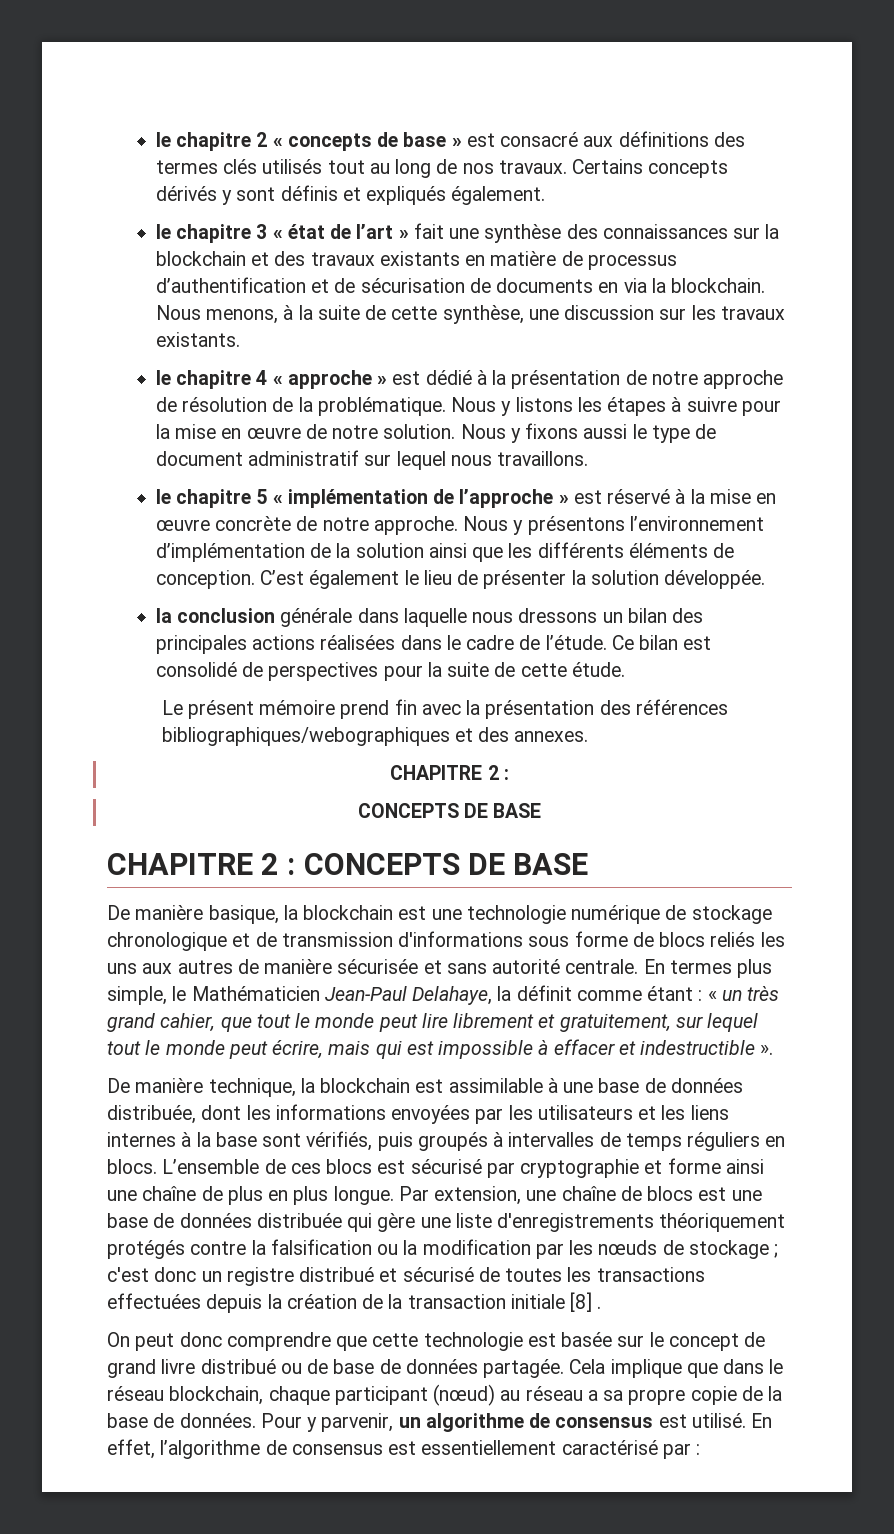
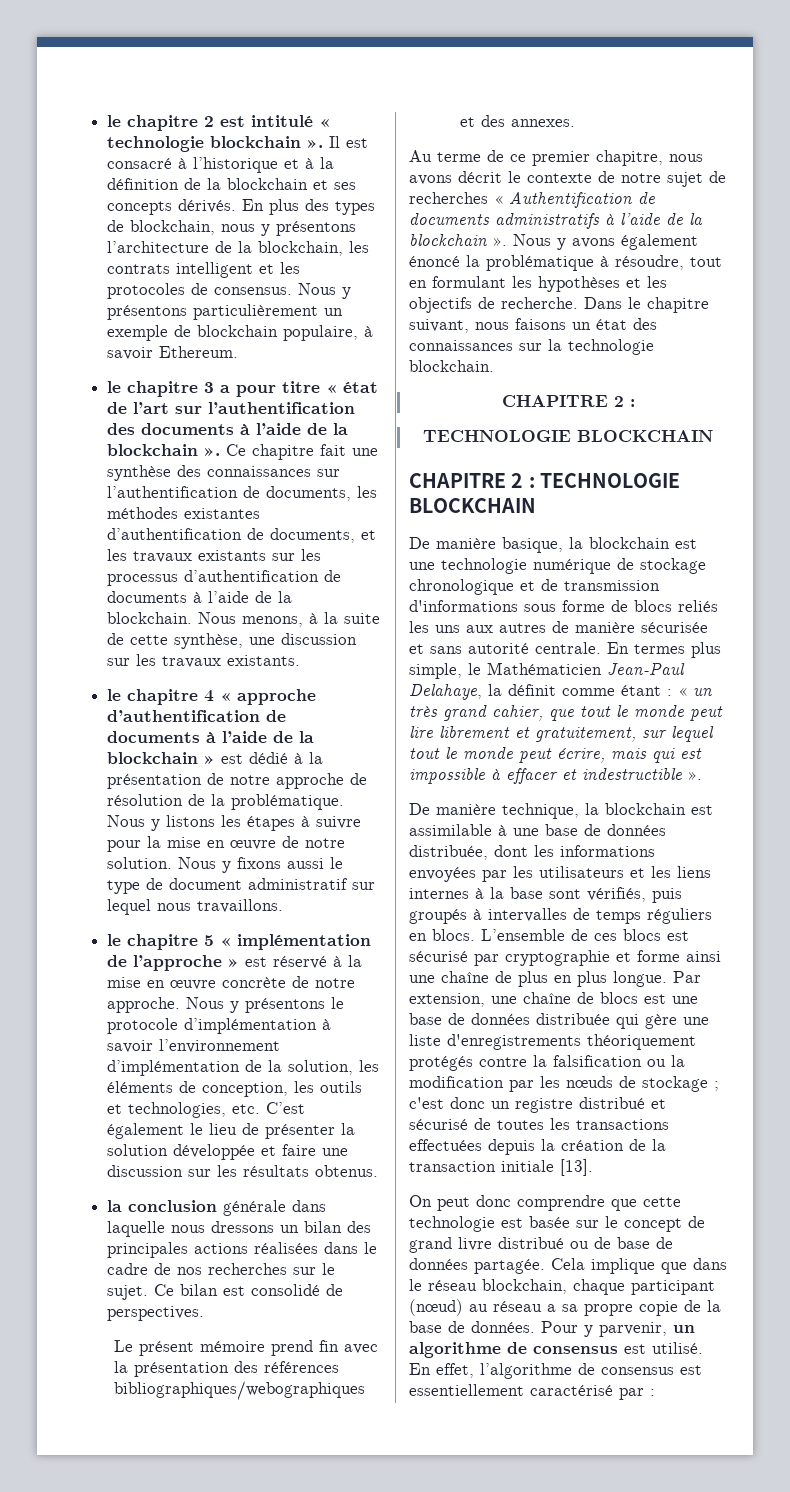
[272,131,745,151] [155,159,729,178] [155,185,546,205] « concepts de base » est consacré aux définitions des termes clés utilisés tout au long de nos travaux. Certains concepts dérivés y sont définis et expliqués également. -> [219,115,330,127] [106,136,368,152] [106,157,334,173] [106,178,356,190] [106,199,375,215] [106,220,356,236] [106,241,369,256] [106,262,300,278] [106,283,351,299] [106,304,343,320] [106,325,373,341] [106,346,238,360] est intitulé « technologie blockchain ». Il est consacré à l’historique et à la définition de la blockchain et ses concepts dérivés. En plus des types de blockchain, nous y présentons l’architecture de la blockchain, les contrats intelligent et les protocoles de consensus. Nous y présentons particulièrement un exemple de blockchain populaire, à savoir Ethereum.
(268, 231) none -> [219,381,320,397] a pour titre
[398,230,409,239] » -> [174,402,355,414] [106,423,348,435] [106,444,314,460] sur l’authentification des documents à l’aide de la blockchain ». Ce chapitre
[765,224,780,239] [155,251,677,270] [155,277,647,293] la blockchain et des travaux existants en matière de processus d’authentification et de sécurisation de documents en via -> [106,486,377,501] [106,507,260,519] [106,528,376,543] [106,549,321,563] [106,570,341,586] [106,591,272,603] l’authentification de documents, les méthodes existantes d’authentification de documents, et les travaux existants sur les processus d’authentification de documents à l’aide de
(372, 379) none -> [106,710,286,722] [106,731,314,743] [106,752,198,764] d’authentification de documents à l’aide de la blockchain
[629,516,764,531] [155,542,735,562] [155,570,255,589] l’environnement d’implémentation de la solution ainsi que les différents éléments de conception. -> [330,997,344,1009] [106,1018,331,1034] [106,1039,280,1053] [106,1060,379,1076] [106,1081,362,1097] [106,1102,260,1118] le protocole d’implémentation à savoir l’environnement d’implémentation de la solution, les éléments de conception, les outils et technologies, etc.
[664,570,766,589] développée. -> [172,1144,348,1160] [106,1165,378,1177] développée et faire une discussion sur les résultats obtenus.
[545,635,607,650] l’étude. -> [176,1263,335,1275] [106,1285,148,1300] nos recherches sur le sujet.
[268,662,625,681] perspectives pour la suite de cette étude. -> [106,1306,204,1321] perspectives.
(589, 736) none -> [409,150,703,166] [409,171,726,187] [409,192,655,208] [409,213,703,229] [409,234,698,250] [409,255,722,271] [409,276,667,292] [409,297,709,313] [409,318,657,333] [409,339,654,355] [409,360,494,372] // Au terme de ce premier chapitre, nous avons décrit le contexte de notre sujet de recherches « Authentification de documents administratifs à l’aide de la blockchain ». Nous y avons également énoncé la problématique à résoudre, tout en formulant les hypothèses et les objectifs de recherche. Dans le chapitre suivant, nous faisons un état des connaissances sur la technologie blockchain.
[357,803,542,818] [107,853,589,875] CONCEPTS DE BASE // CHAPITRE 2 : CONCEPTS DE BASE -> [423,430,713,442] [409,473,680,488] [409,498,536,513] TECHNOLOGIE BLOCKCHAIN // CHAPITRE 2 : TECHNOLOGIE BLOCKCHAIN
[570,1292,602,1312] [8] . -> [560,1159,593,1176] [13].

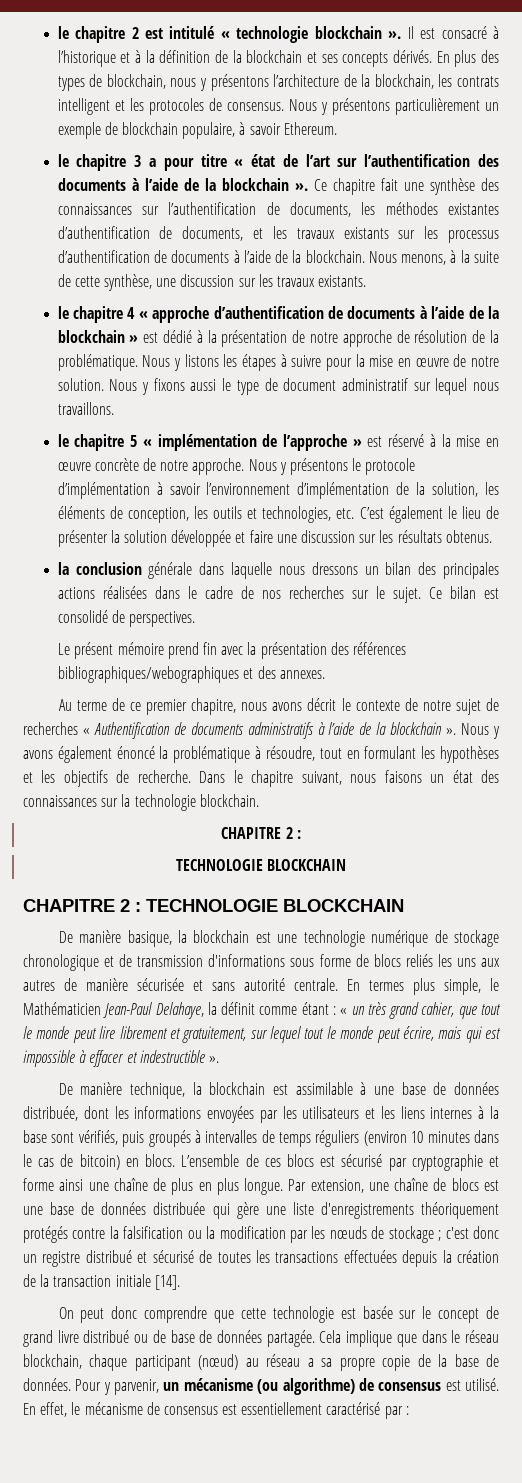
(712, 916) none -> [363,1130,499,1146] [23,1154,120,1170] (environ 10 minutes dans le cas de bitcoin)
[560,1159,593,1176] [13]. -> [154,1275,180,1290] [14].
[409,1342,501,1358] algorithme -> [183,1378,355,1395] mécanisme (ou algorithme)
[480,1363,572,1379] l’algorithme -> [71,1402,143,1415] le mécanisme

